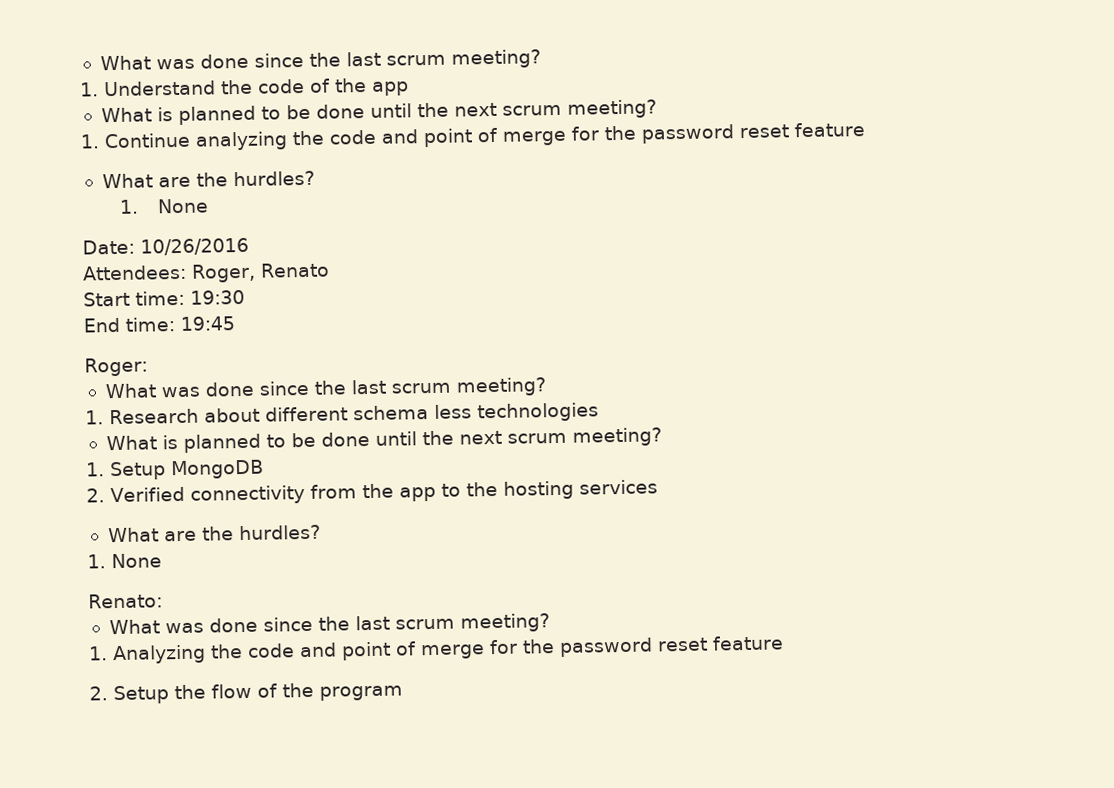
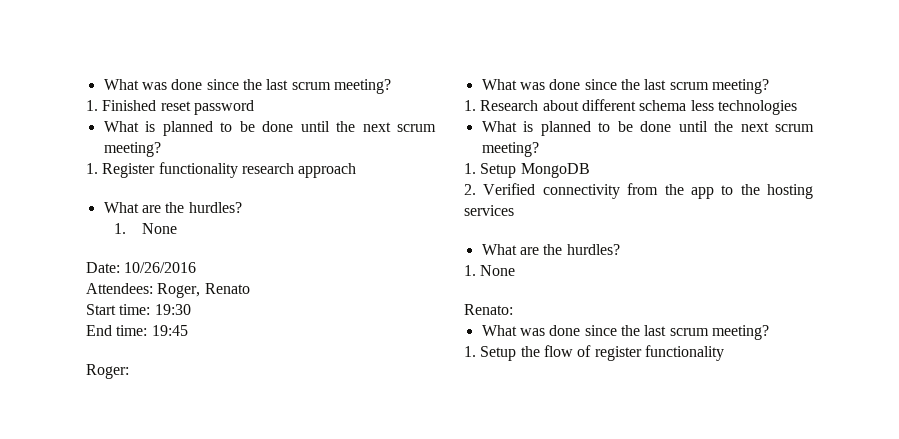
[99,49,541,71] [79,77,409,97] What was done since the last scrum meeting? // 1. Understand the code of the app -> [103,79,391,94] [86,100,254,115] What was done since the last scrum meeting? // 1. Finished reset password
[104,122,865,151] Continue analyzing the code and point of merge for the password reset feature -> [102,162,357,178] Register functionality research approach
[112,635,784,665] [89,686,108,701] Analyzing the code and point of merge for the password reset feature // 2. -> (476, 351) none
[282,682,403,701] the program -> [594,345,724,361] register functionality

